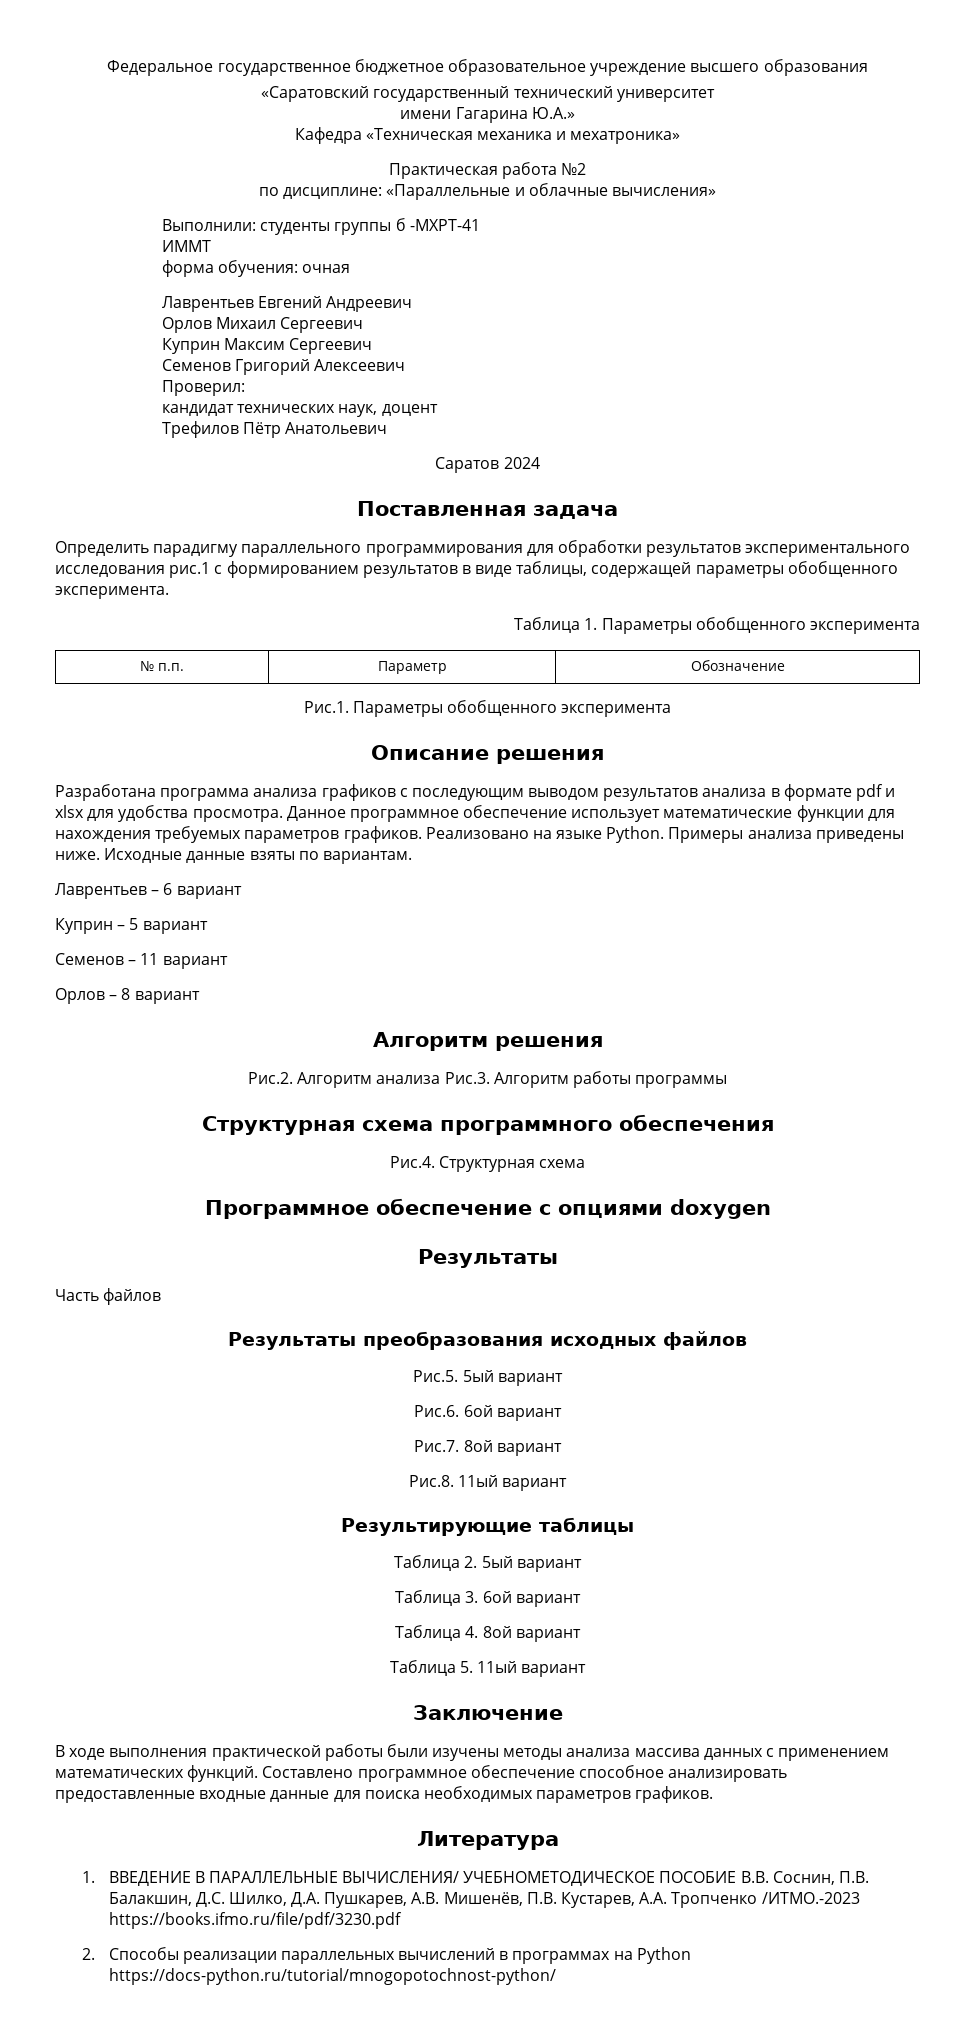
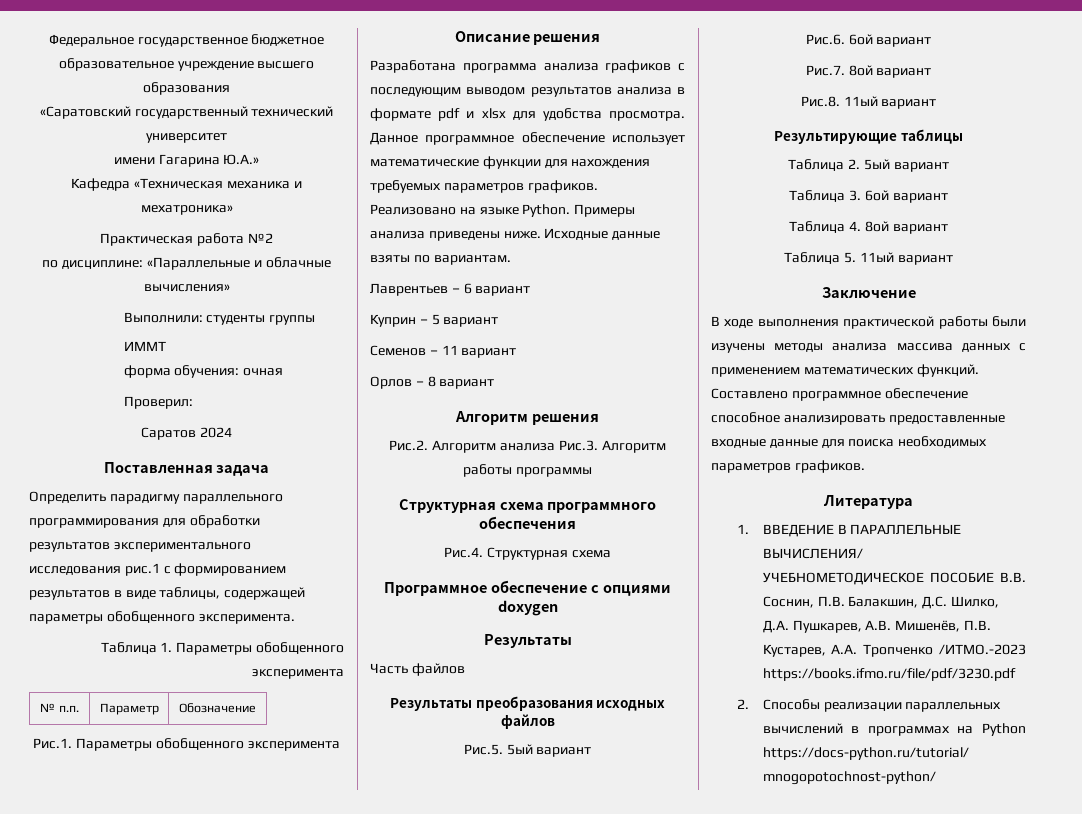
[395,218,480,231] б -МХРТ-41 -> (316, 320) none
[162,296,413,312] [162,317,364,333] [162,338,373,354] [162,359,406,375] [162,380,246,396] [162,404,438,417] [162,421,388,438] Лаврентьев Евгений Андреевич // Орлов Михаил Сергеевич // Куприн Максим Сергеевич // Семенов Григорий Алексеевич // Проверил: // кандидат технических наук, доцент // Трефилов Пётр Анатольевич -> [123,396,193,409] Проверил:

